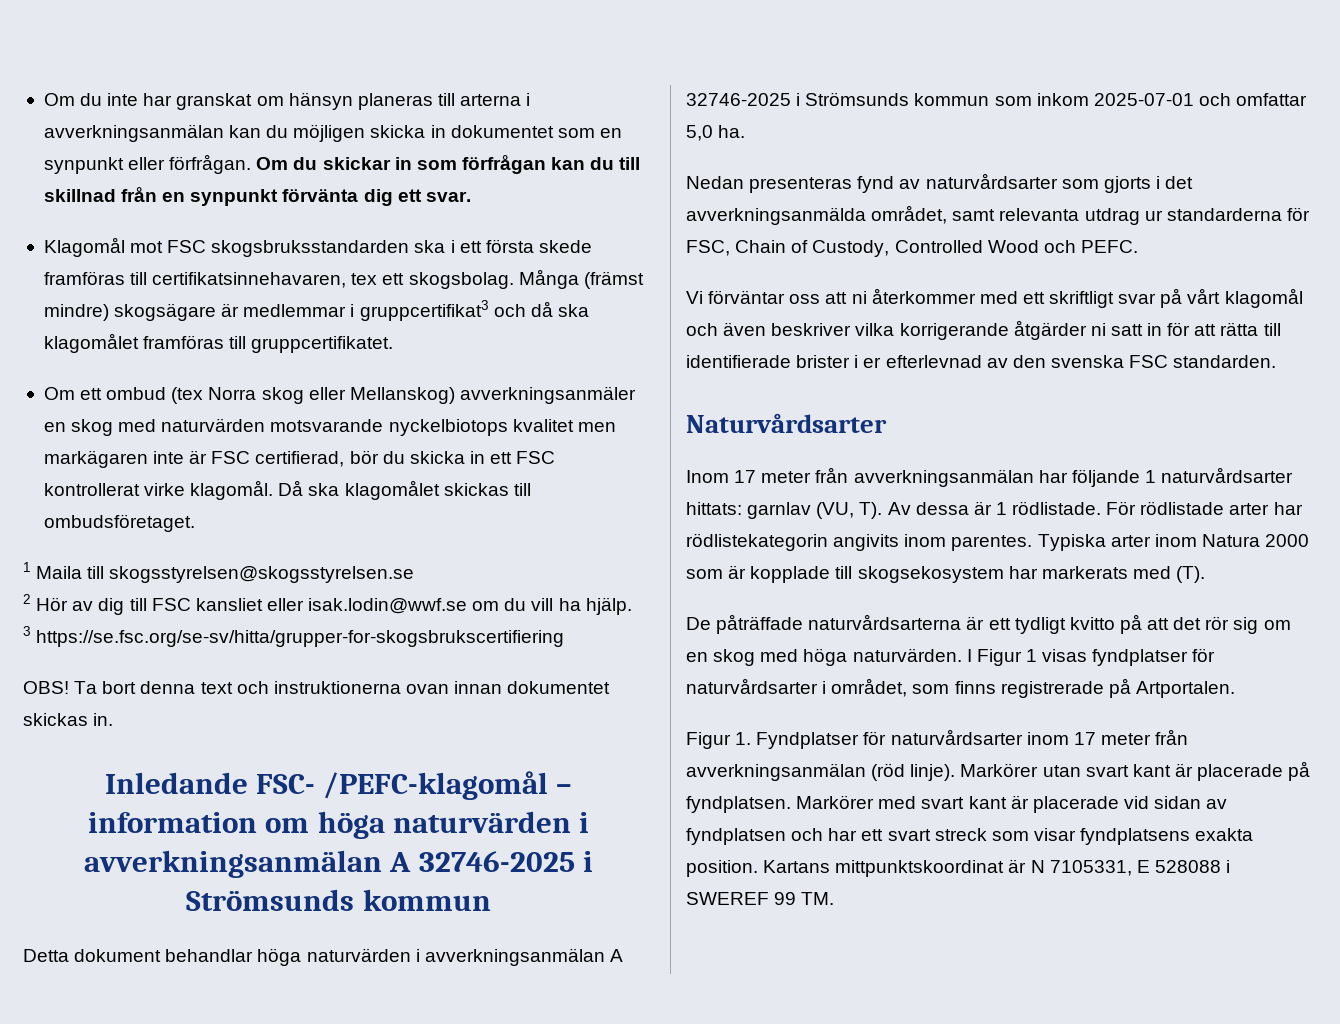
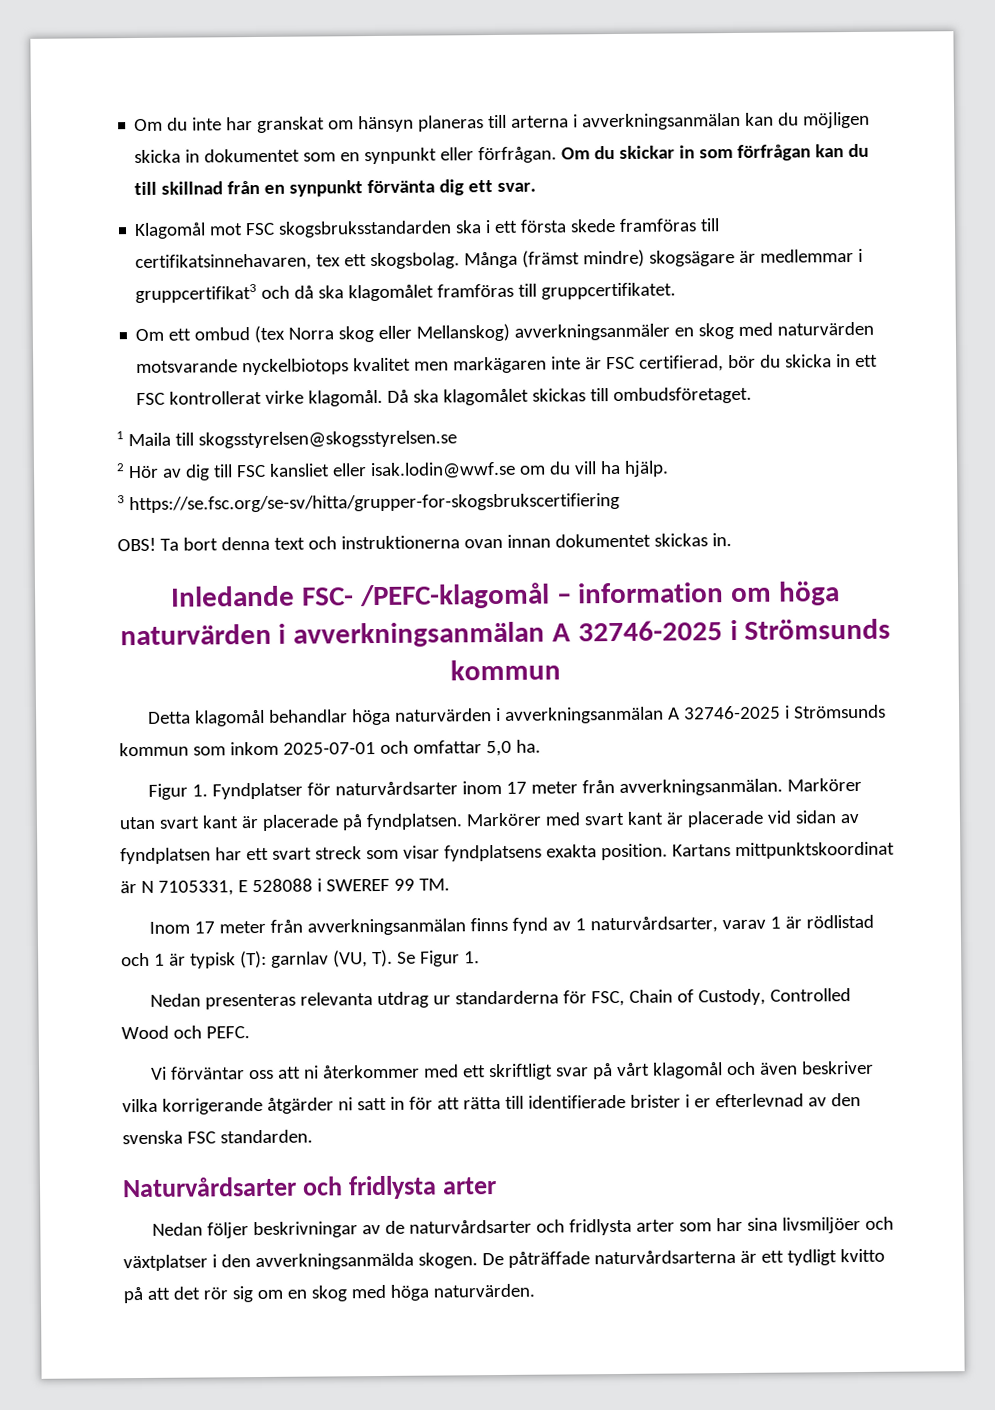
[74,949,162,962] dokument -> [195,709,266,727] klagomål
[686,173,1194,193] [686,205,996,225] Nedan presenteras fynd av naturvårdsarter som gjorts i det avverkningsanmälda området, samt -> [148,777,863,800] [119,810,860,831] [120,841,895,865] [120,878,450,896] [149,914,875,936] [121,949,480,969] [150,993,297,1010] Figur 1. Fyndplatser för naturvårdsarter inom 17 meter från avverkningsanmälan. Markörer utan svart kant är placerade på fyndplatsen. Markörer med svart kant är placerade vid sidan av fyndplatsen har ett svart streck som visar fyndplatsens exakta position. Kartans mittpunktskoordinat är N 7105331, E 528088 i SWEREF 99 TM. // Inom 17 meter från avverkningsanmälan finns fynd av 1 naturvårdsarter, varav 1 är rödlistad och 1 är typisk (T): garnlav (VU, T). Se Figur 1. // Nedan presenteras
[686,467,1294,487] [686,501,1303,519] [686,533,1310,551] [686,565,1206,583] // Inom 17 meter från avverkningsanmälan har följande 1 naturvårdsarter hittats: garnlav (VU, T). Av dessa är 1 rödlistade. För rödlistade arter har rödlistekategorin angivits inom parentes. Typiska arter inom Natura 2000 som är kopplade till skogsekosystem har markerats med (T). // -> [302,1175,498,1200] [152,1216,895,1239] [123,1252,478,1272] och fridlysta arter // Nedan följer beskrivningar av de naturvårdsarter och fridlysta arter som har sina livsmiljöer och växtplatser i den avverkningsanmälda skogen.
[966,648,1216,666] [686,678,1235,698] [686,729,1189,749] [686,761,1311,781] [686,795,1228,813] [686,828,1254,845] [686,859,1231,877] [686,892,835,905] I Figur 1 visas fyndplatser för naturvårdsarter i området, som finns registrerade på Artportalen. // Figur 1. Fyndplatser för naturvårdsarter inom 17 meter från avverkningsanmälan (röd linje). Markörer utan svart kant är placerade på fyndplatsen. Markörer med svart kant är placerade vid sidan av fyndplatsen och har ett svart streck som visar fyndplatsens exakta position. Kartans mittpunktskoordinat är N 7105331, E 528088 i SWEREF 99 TM. -> (535, 1290) none

